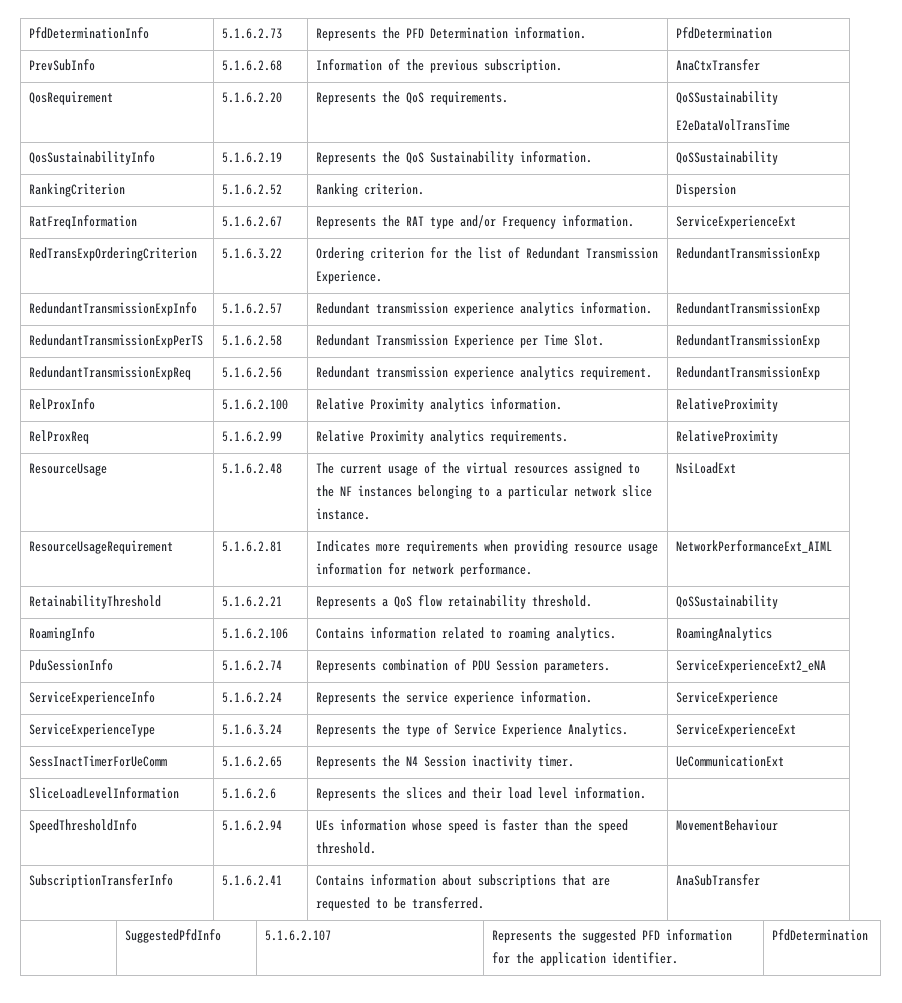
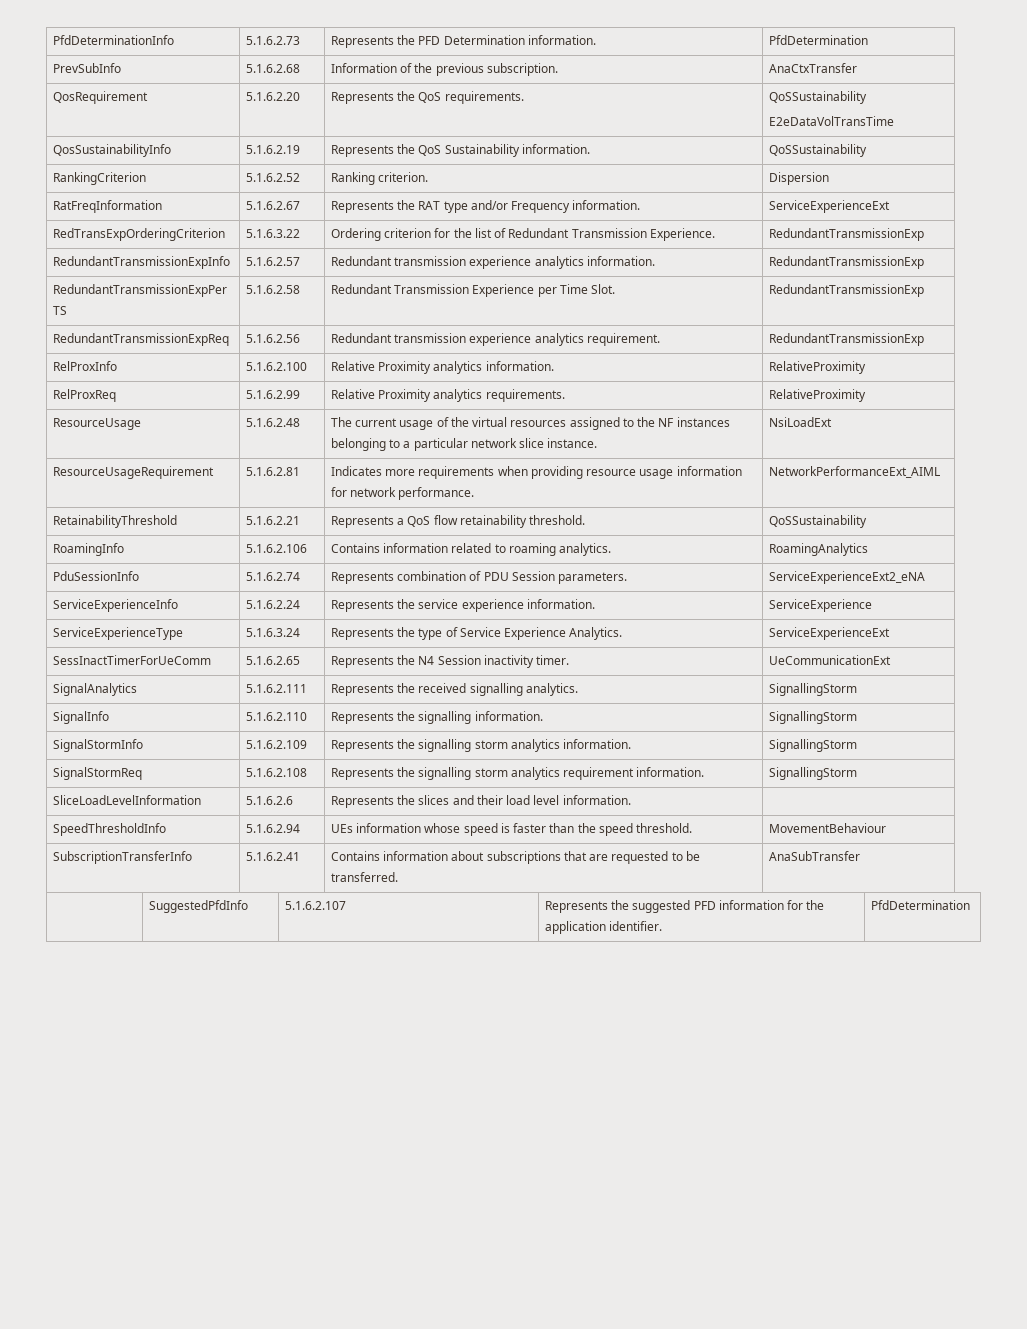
(785, 761) none -> [52,683,137,696] [245,684,307,693] [330,683,578,696] [768,683,857,696] [52,711,109,724] [245,712,307,721] [330,711,543,724] [768,711,857,724] [52,739,143,752] [245,740,307,749] [330,739,632,752] [768,739,857,752] [52,767,142,780] [245,768,307,777] [330,767,705,780] [768,767,857,780] // SignalAnalytics | 5.1.6.2.111 | Represents the received signalling analytics. | SignallingStorm // SignalInfo | 5.1.6.2.110 | Represents the signalling information. | SignallingStorm // SignalStormInfo | 5.1.6.2.109 | Represents the signalling storm analytics information. | SignallingStorm // SignalStormReq | 5.1.6.2.108 | Represents the signalling storm analytics requirement information. | SignallingStorm

